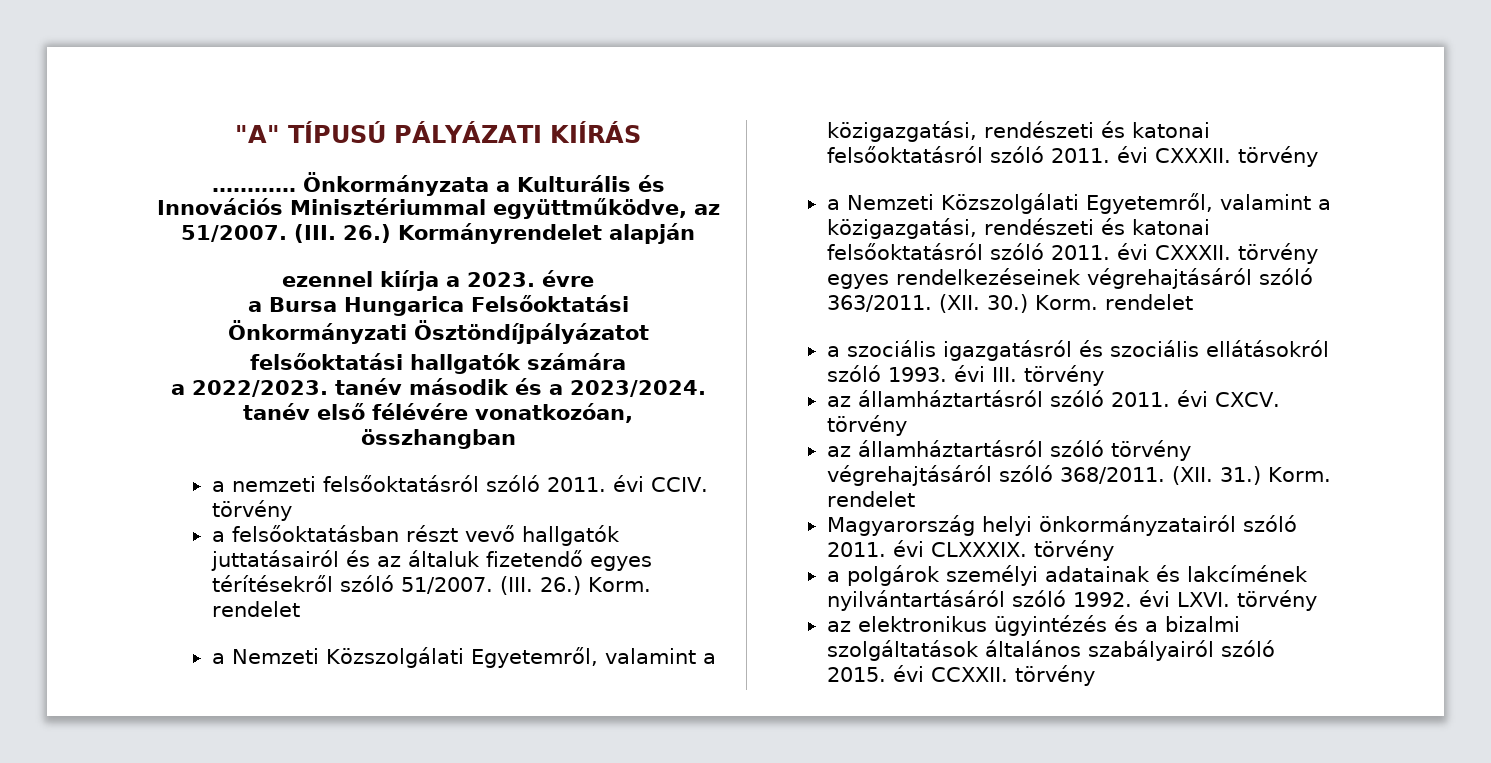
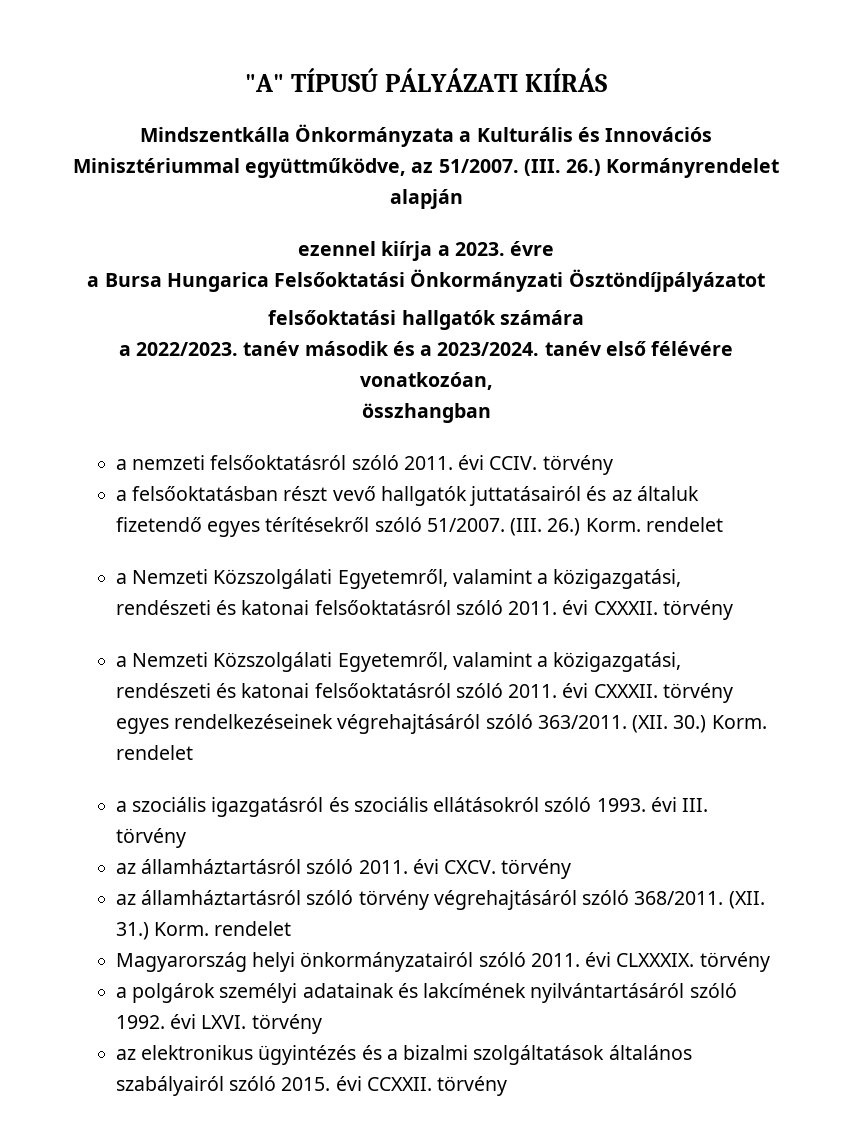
[211,188,296,192] ………… -> [139,127,290,142] Mindszentkálla

